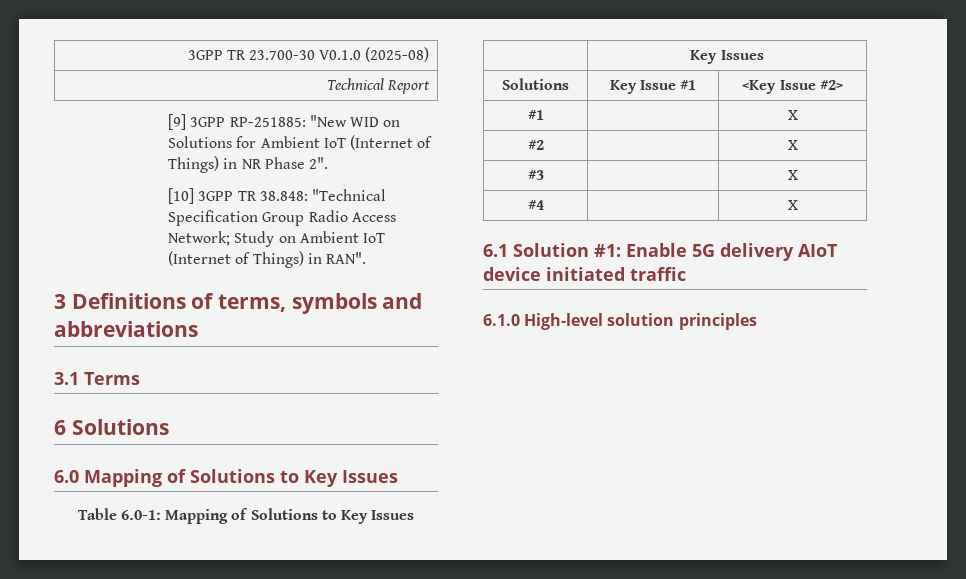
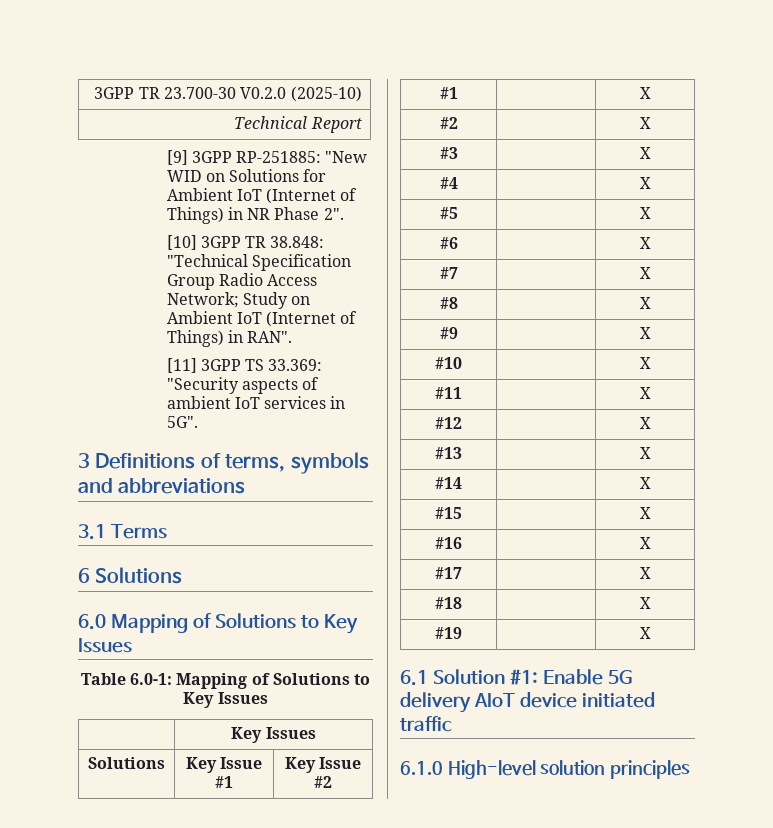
[319,47,430,62] V0.1.0 (2025-08) -> [240,86,362,102] V0.2.0 (2025-10)
(366, 258) none -> [166,358,323,373] [166,377,320,394] [166,396,346,409] [166,416,198,428] // [11] 3GPP TS 33.369: "Security aspects of ambient IoT services in 5G".
[742,80,843,94] <Key Issue #2> -> [284,757,362,773] [314,776,332,788] Key Issue #2
(798, 205) none -> [439,207,458,219] [639,207,651,219] [439,237,458,249] [639,237,651,249] [439,267,458,279] [639,267,651,279] [439,297,458,309] [639,297,651,309] [439,327,458,339] [639,327,651,339] [435,357,462,369] [639,357,651,369] [435,387,462,399] [639,387,651,399] [435,417,462,429] [639,417,651,429] [435,447,462,459] [639,447,651,459] [435,477,462,489] [639,477,651,489] [435,507,462,519] [639,507,651,519] [435,537,462,549] [639,537,651,549] [435,567,462,579] [639,567,651,579] [435,597,462,609] [639,597,651,609] [435,627,462,639] [639,627,651,639] // #5 | | X // #6 | | X // #7 | | X // #8 | | X // #9 | | X // #10 | | X // #11 | | X // #12 | | X // #13 | | X // #14 | | X // #15 | | X // #16 | | X // #17 | | X // #18 | | X // #19 | | X

